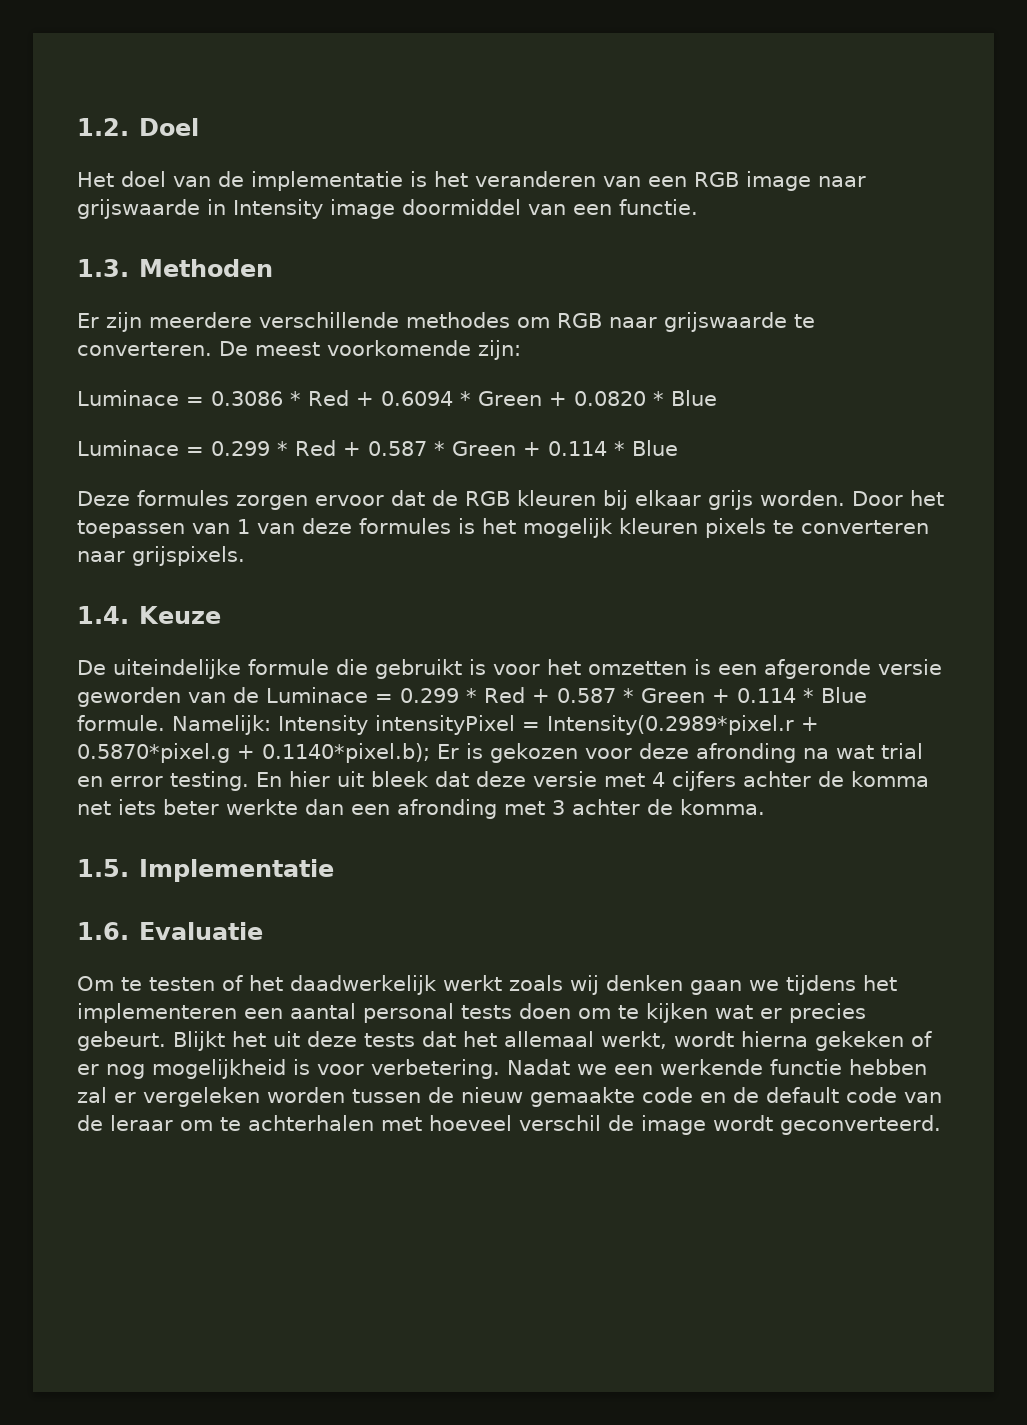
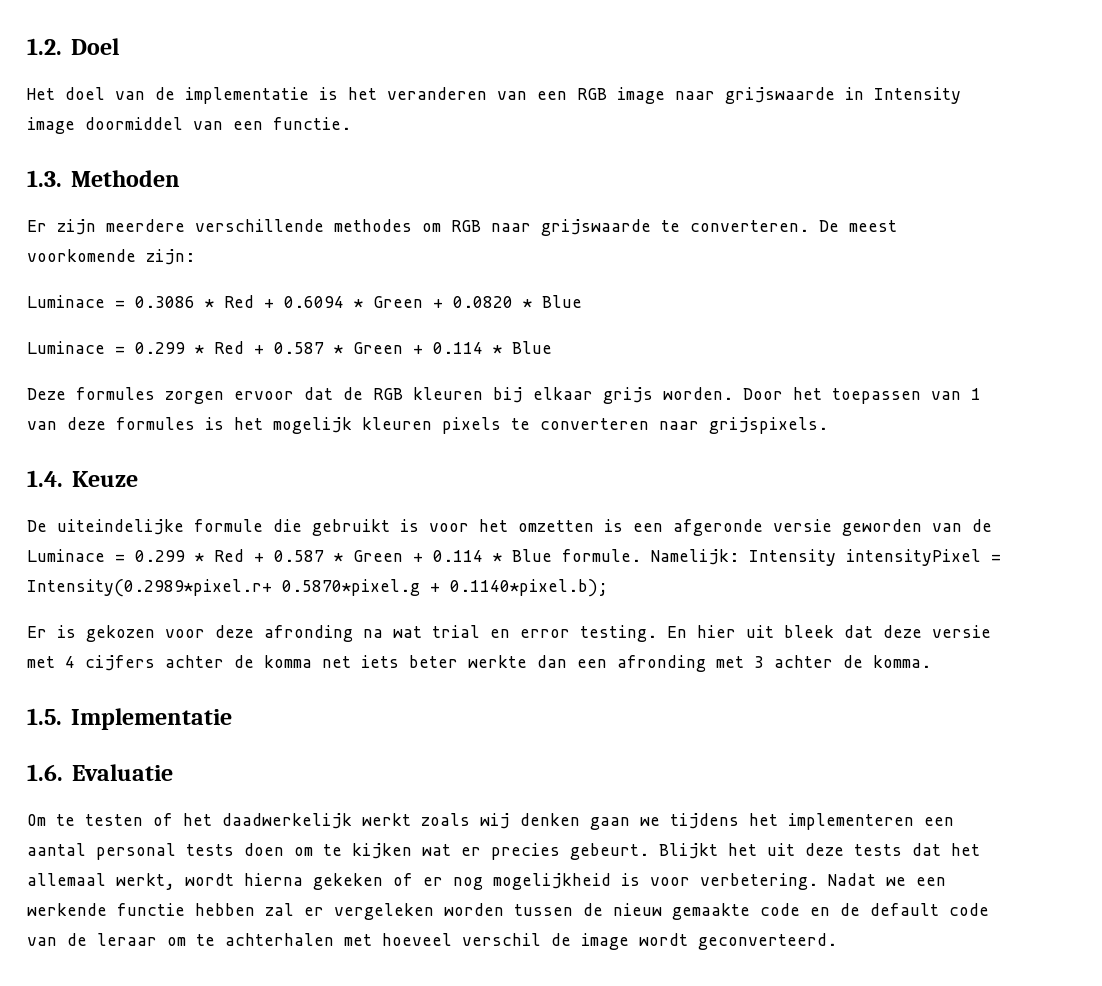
[546,715,819,735] Intensity(0.2989*pixel.r + -> [27,579,272,597] Intensity(0.2989*pixel.r+
(430, 753) none -> (608, 588) //

